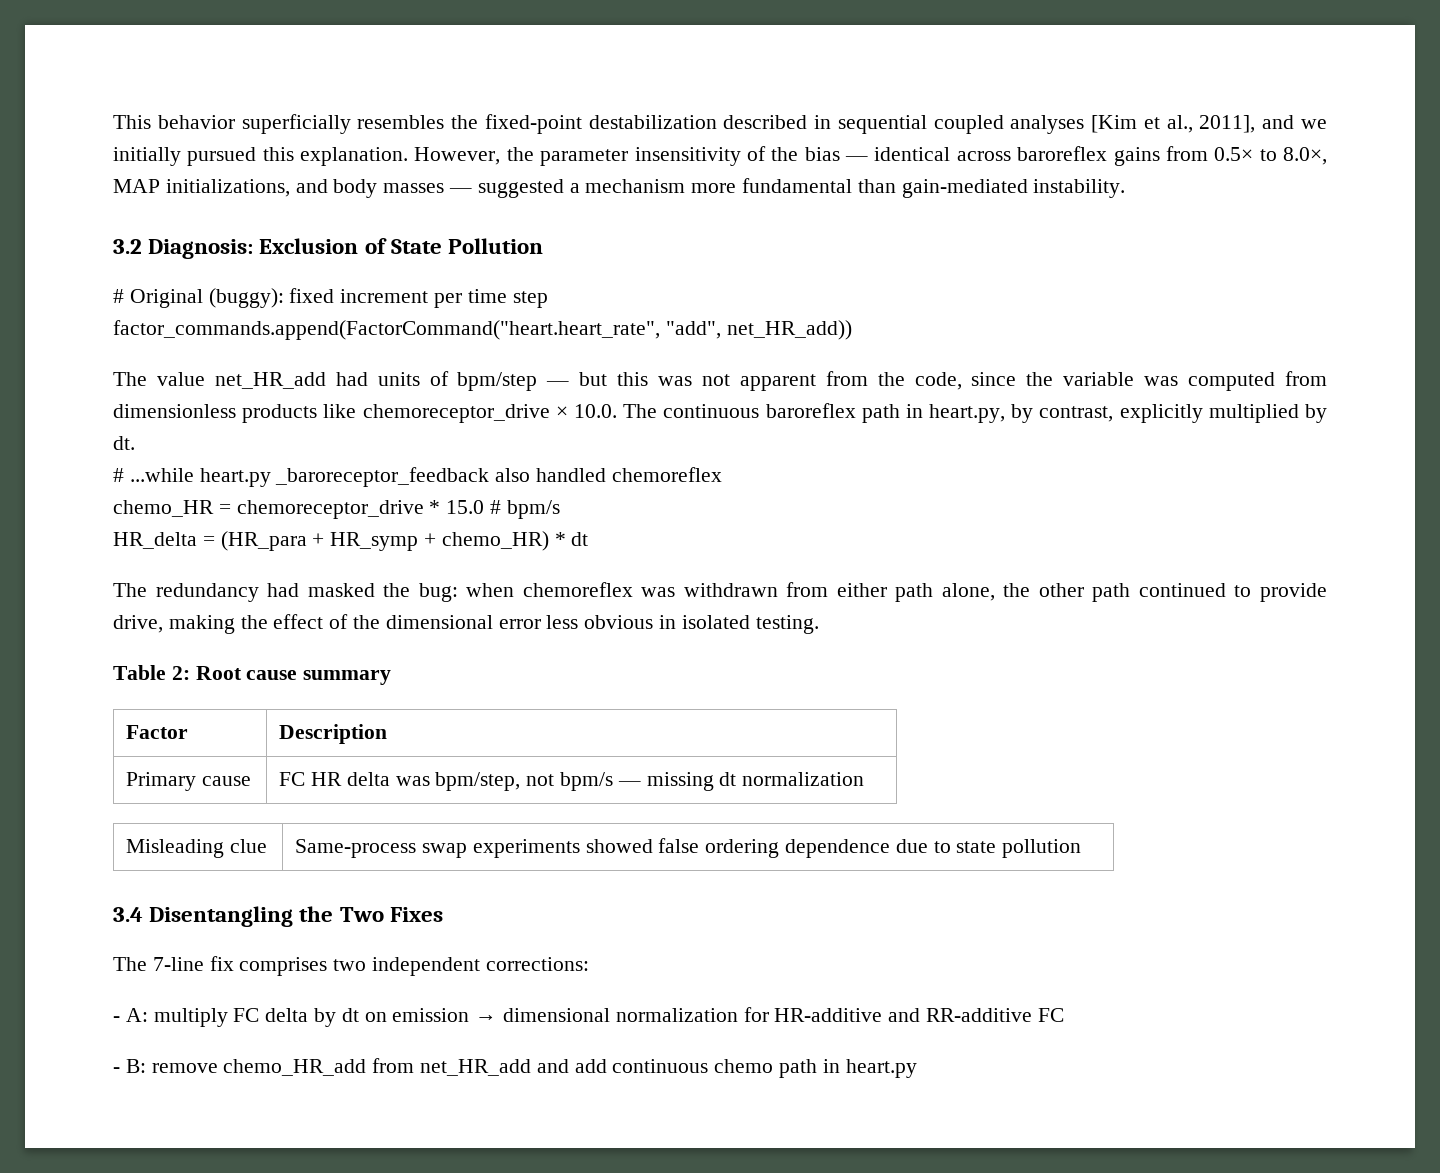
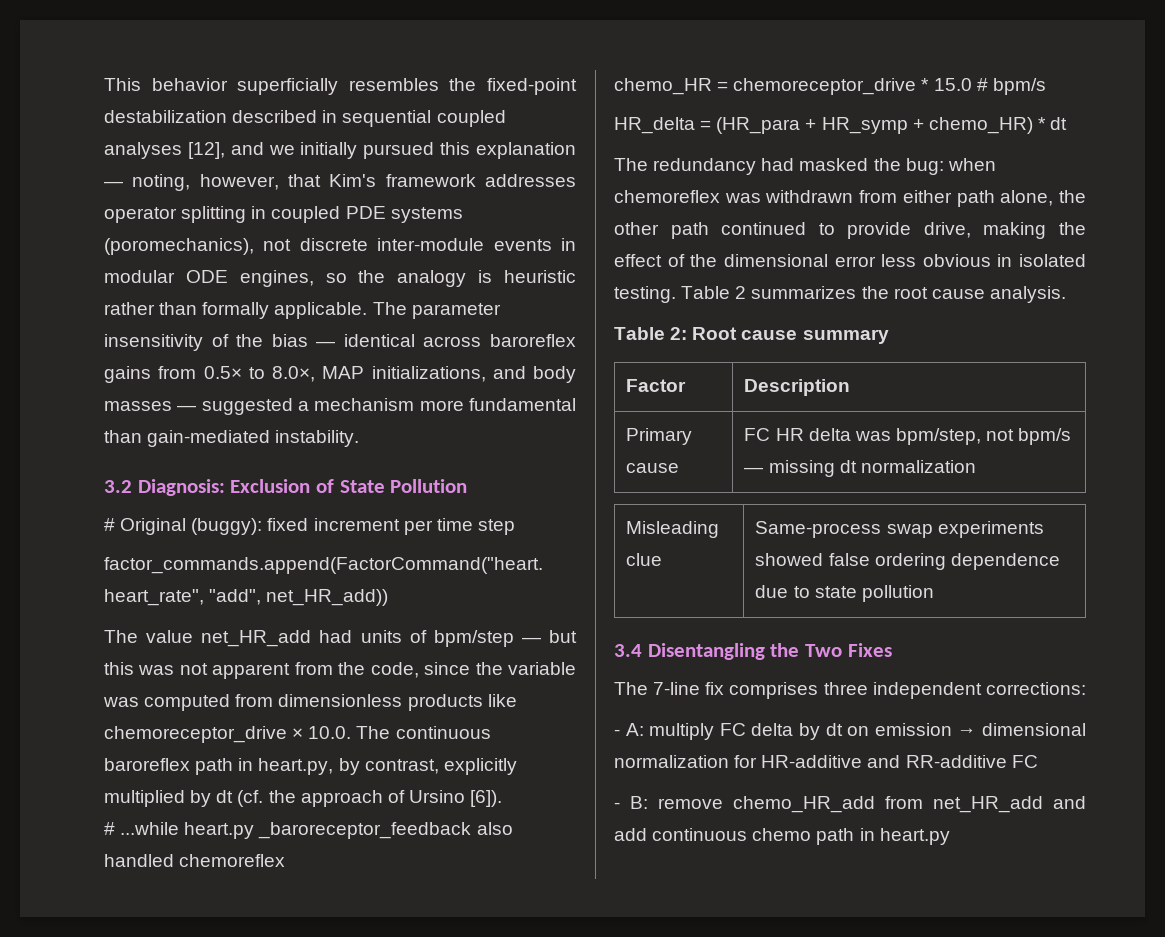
[1091,115,1256,133] [Kim et al., 2011], -> [187,142,225,159] [12],
[300,147,534,166] explanation. However, the -> [475,142,576,159] [104,174,576,191] [104,206,463,223] [104,238,576,255] [104,270,577,287] [104,302,407,319] explanation — noting, however, that Kim's framework addresses operator splitting in coupled PDE systems (poromechanics), not discrete inter-module events in modular ODE engines, so the analogy is heuristic rather than formally applicable. The
[113,436,135,450] dt. -> [216,790,503,807] dt (cf. the approach of Ursino [6]).
(819, 624) none -> [681,286,1066,303] Table 2 summarizes the root cause analysis.
[333,959,367,971] two -> [823,682,868,695] three

